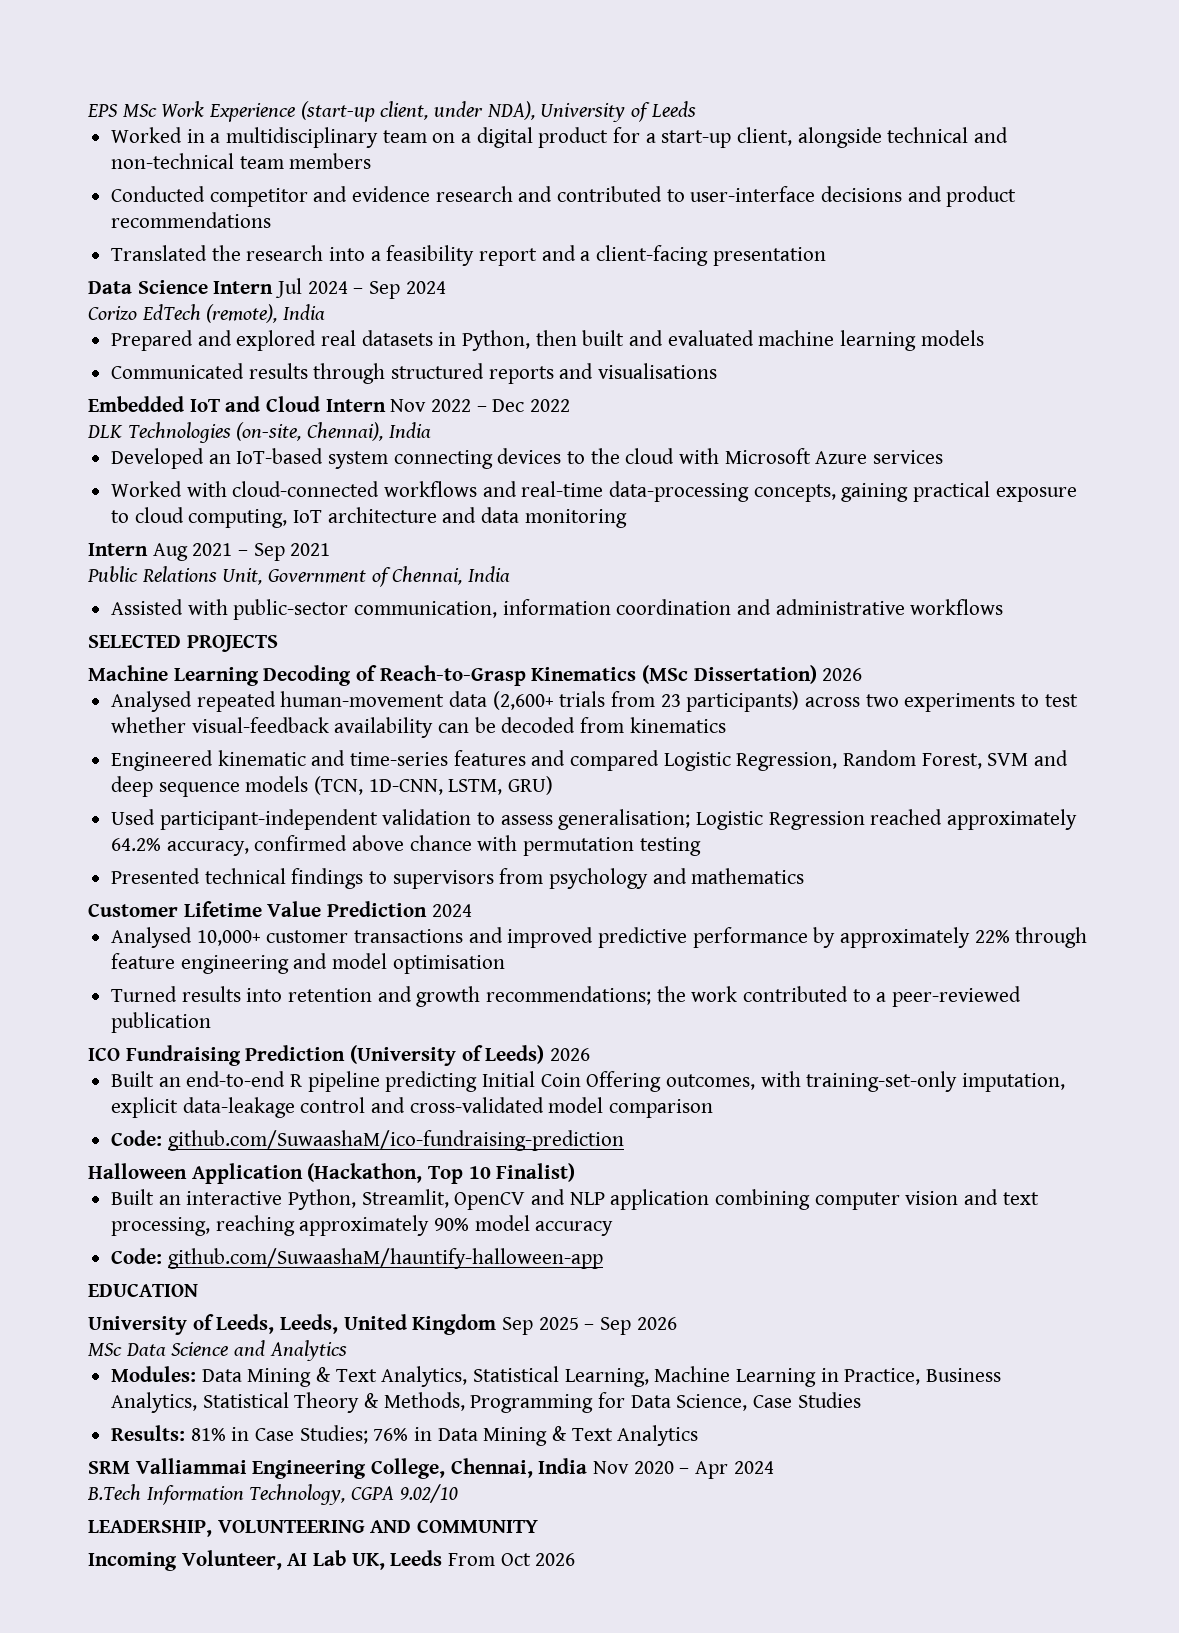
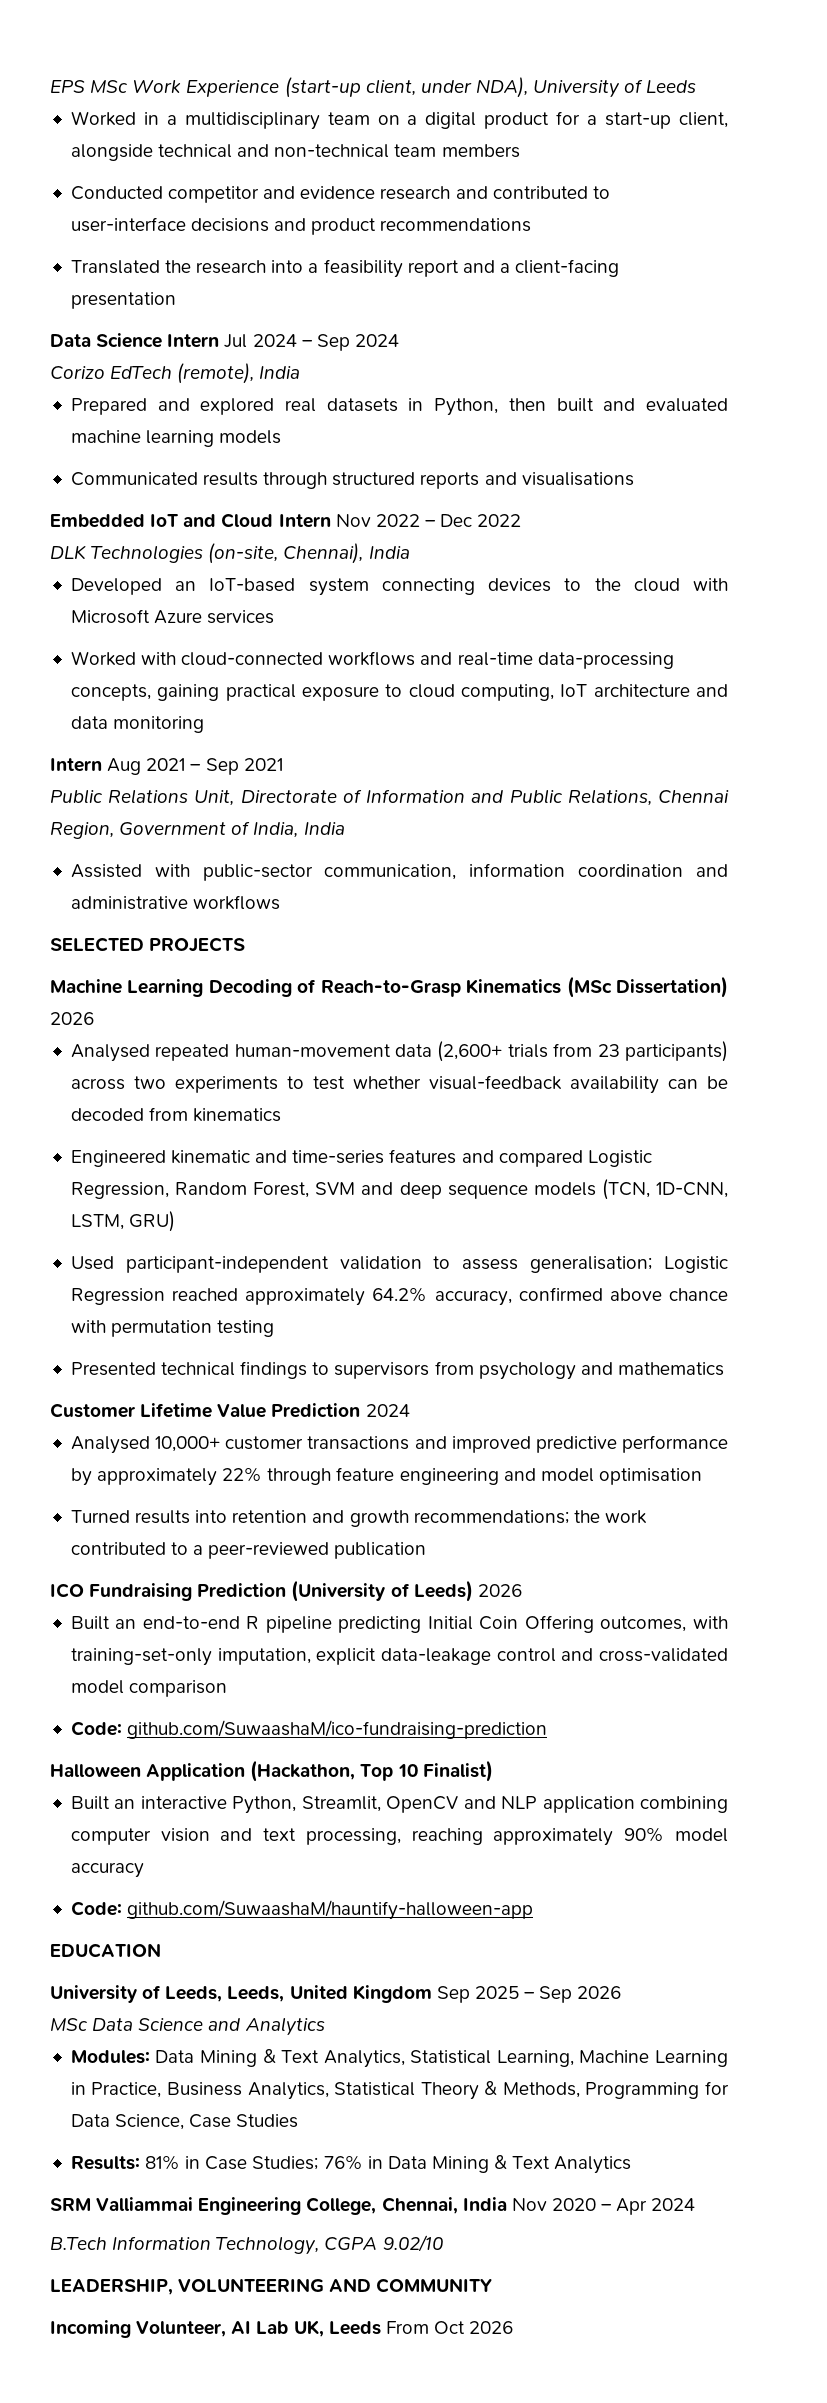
(263, 576) none -> [240,789,729,806] [50,822,114,839] Directorate of Information and Public Relations, Chennai Region,
[392,566,463,585] Chennai, -> [253,822,299,838] India,

